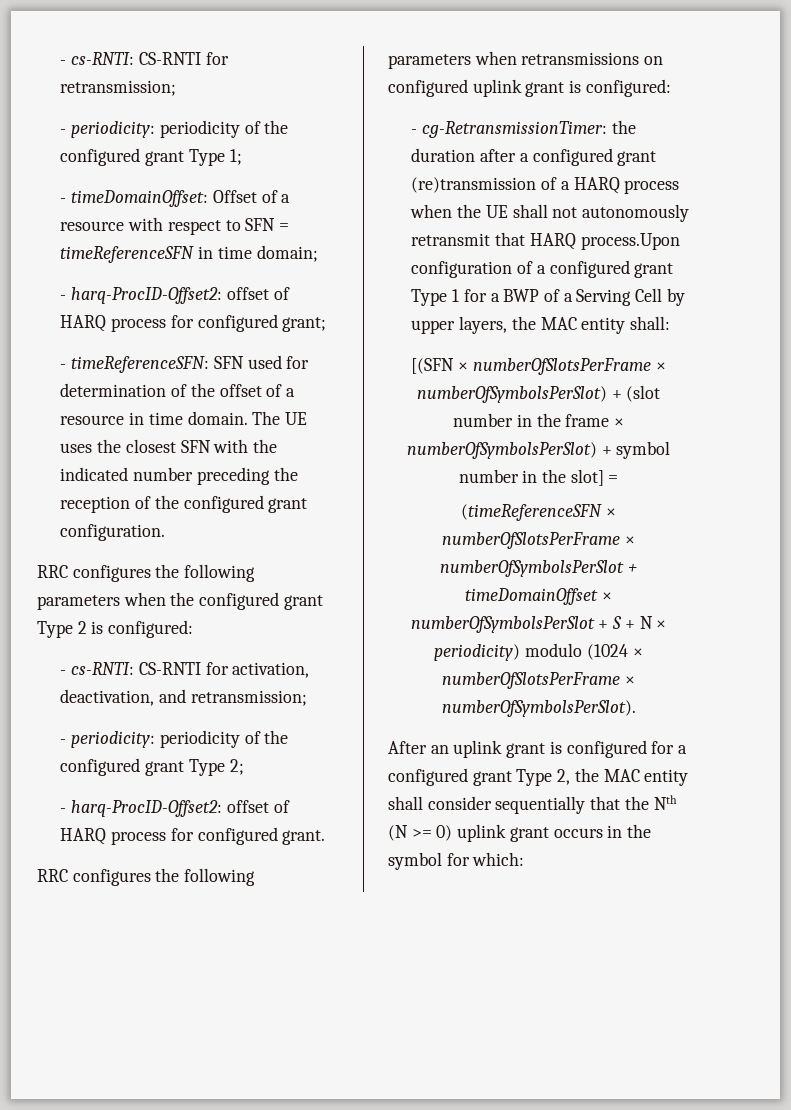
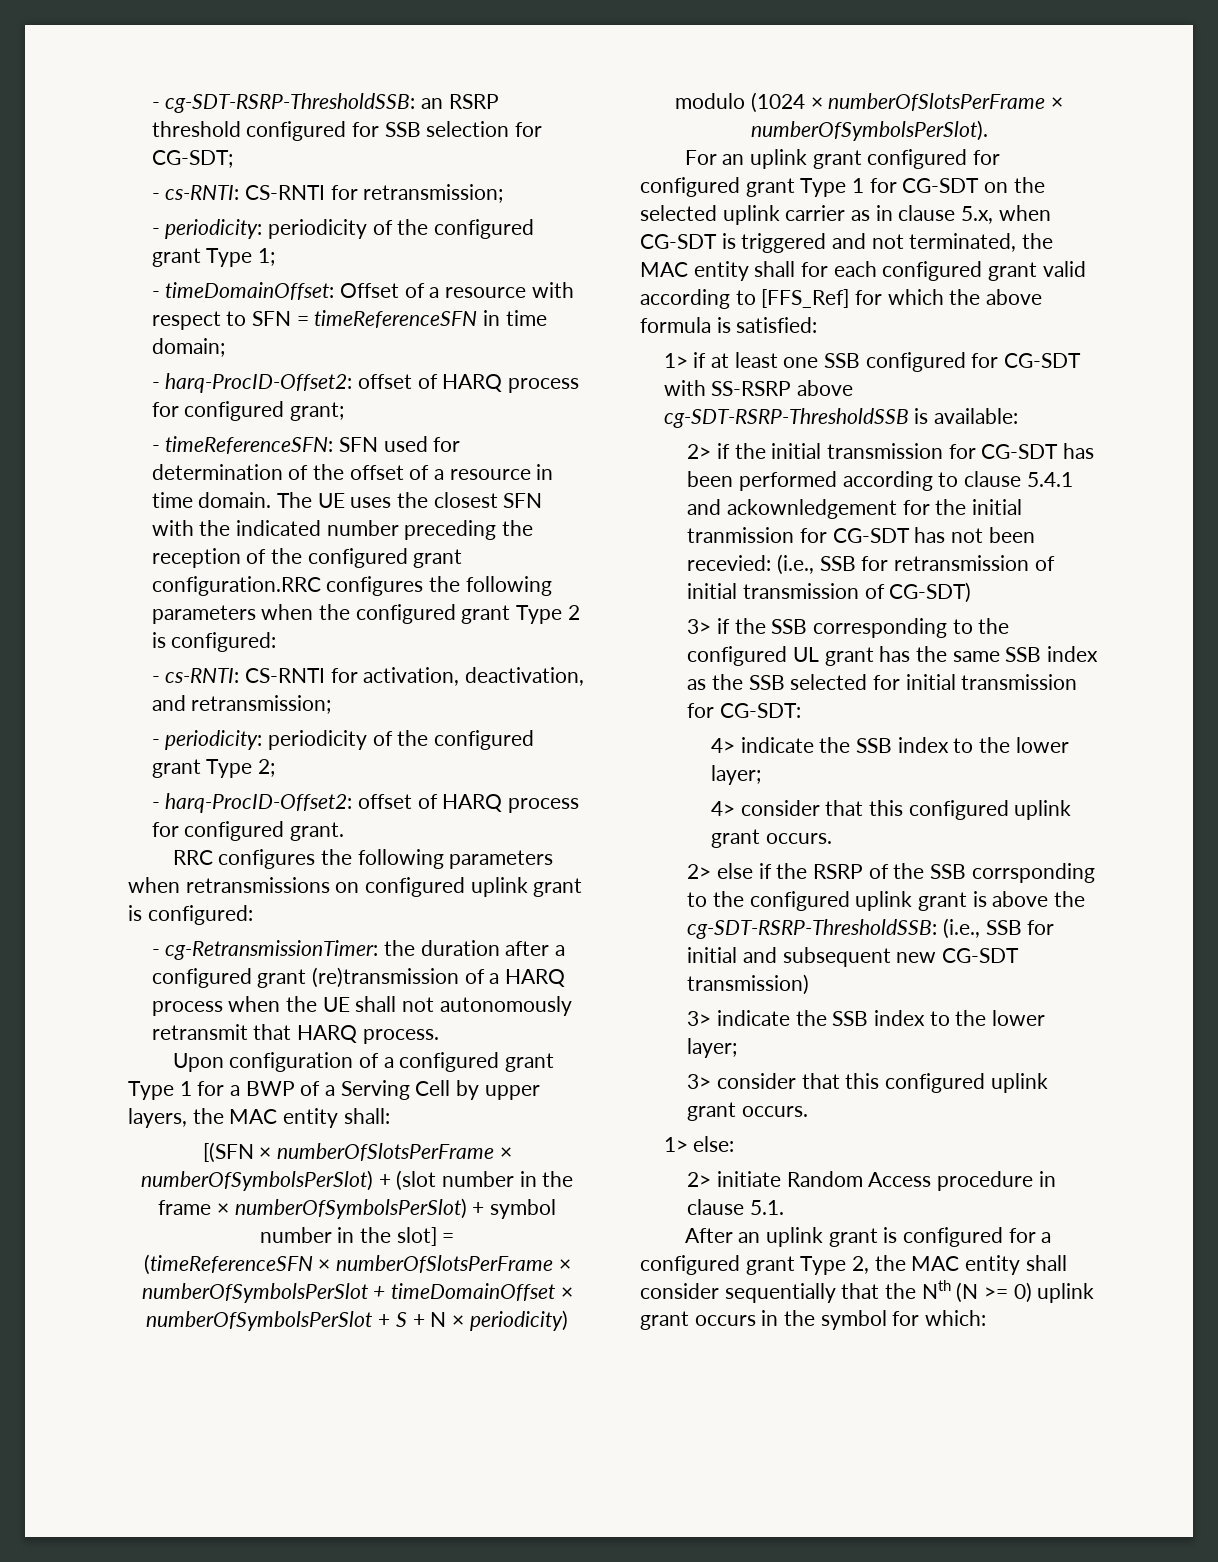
[60,60,67,65] - -> [151,93,499,113] [151,121,543,141] [151,150,233,168] [151,193,160,200] - cg-SDT-RSRP-ThresholdSSB: an RSRP threshold configured for SSB selection for CG-SDT; // -
[60,524,166,541] [37,565,68,578] configuration. // RRC -> [151,576,321,596] configuration.RRC
[580,233,680,250] process.Upon -> [362,1029,439,1044] [172,1053,224,1072] process. // Upon
(636, 708) none -> [684,149,1001,169] [640,177,1045,197] [640,205,1051,225] [640,233,1054,253] [640,261,1086,281] [640,289,1043,309] [640,317,818,333] [663,352,1082,372] [663,380,854,396] [663,408,1019,428] [687,443,1095,459] [687,471,1073,491] [687,499,1023,519] [687,527,1035,543] [687,554,1055,575] [687,582,972,603] [687,618,1010,638] [687,646,1099,666] [687,674,1078,690] [687,703,802,718] [711,737,1069,753] [711,765,762,785] [711,800,1072,820] [711,829,832,848] [687,863,1095,883] [687,891,1086,911] [687,918,1055,939] [687,947,1020,967] [687,974,810,995] [687,1010,1046,1026] [687,1038,738,1058] [687,1073,1048,1093] [687,1102,809,1121] [663,1136,735,1152] [687,1171,1056,1191] [687,1199,785,1215] // For an uplink grant configured for configured grant Type 1 for CG-SDT on the selected uplink carrier as in clause 5.x, when CG-SDT is triggered and not terminated, the MAC entity shall for each configured grant valid according to [FFS_Ref] for which the above formula is satisfied: // 1> if at least one SSB configured for CG-SDT with SS-RSRP above cg-SDT-RSRP-ThresholdSSB is available: // 2> if the initial transmission for CG-SDT has been performed according to clause 5.4.1 and ackownledgement for the initial tranmission for CG-SDT has not been recevied: (i.e., SSB for retransmission of initial transmission of CG-SDT) // 3> if the SSB corresponding to the configured UL grant has the same SSB index as the SSB selected for initial transmission for CG-SDT: // 4> indicate the SSB index to the lower layer; // 4> consider that this configured uplink grant occurs. // 2> else if the RSRP of the SSB corrsponding to the configured uplink grant is above the cg-SDT-RSRP-ThresholdSSB: (i.e., SSB for initial and subsequent new CG-SDT transmission) // 3> indicate the SSB index to the lower layer; // 3> consider that this configured uplink grant occurs. // 1> else: // 2> initiate Random Access procedure in clause 5.1.

